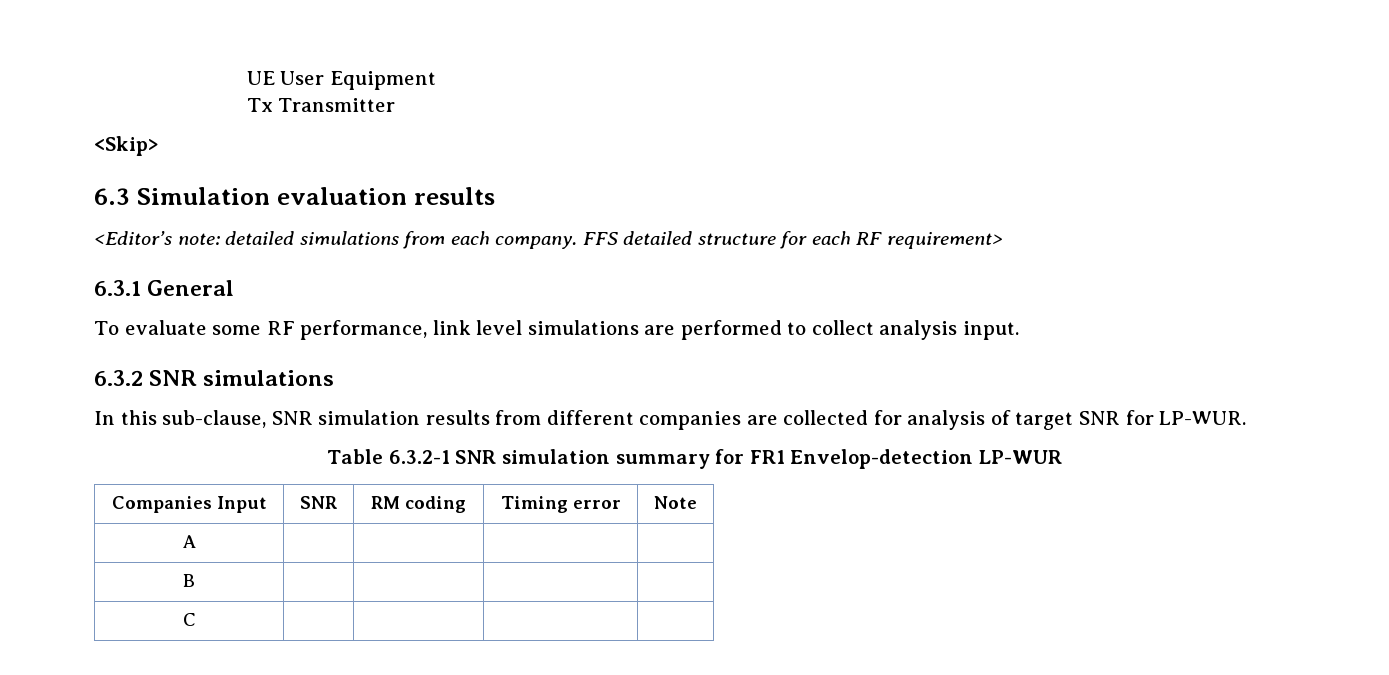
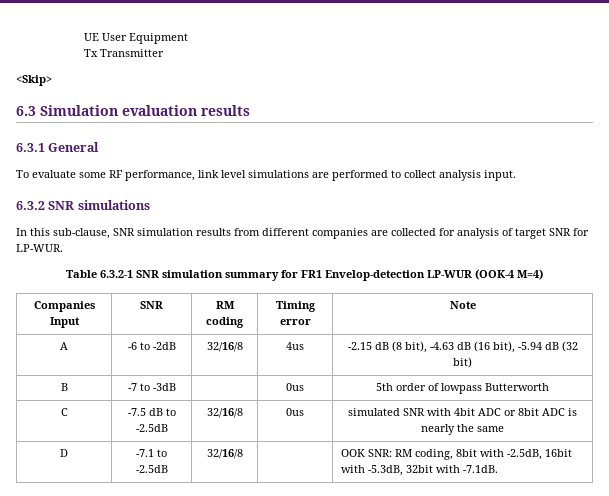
[94,231,1003,249] // <Editor’s note: detailed simulations from each company. FFS detailed structure for each RF requirement> -> (250, 110) none
(1062, 457) none -> [475,269,543,280] (OOK-4 M=4)
[183,574,195,587] [182,613,196,626] | | | // B | | | | // C | | | | -> [127,342,176,350] [206,342,243,352] [286,342,304,350] [347,341,578,353] [452,357,472,368] [60,383,68,391] [127,383,176,391] [286,383,304,391] [375,383,549,394] [60,408,68,416] [127,408,176,416] [135,424,168,432] [206,408,243,418] [286,408,304,416] [347,408,577,416] [420,424,504,435] [60,449,68,457] [136,449,167,457] [135,465,168,473] [206,449,243,459] [340,449,572,460] [340,465,498,476] -6 to -2dB | 32/16/8 | 4us | -2.15 dB (8 bit), -4.63 dB (16 bit), -5.94 dB (32 bit) // B | -7 to -3dB | | 0us | 5th order of lowpass Butterworth // C | -7.5 dB to -2.5dB | 32/16/8 | 0us | simulated SNR with 4bit ADC or 8bit ADC is nearly the same // D | -7.1 to -2.5dB | 32/16/8 | | OOK SNR: RM coding, 8bit with -2.5dB, 16bit with -5.3dB, 32bit with -7.1dB.

